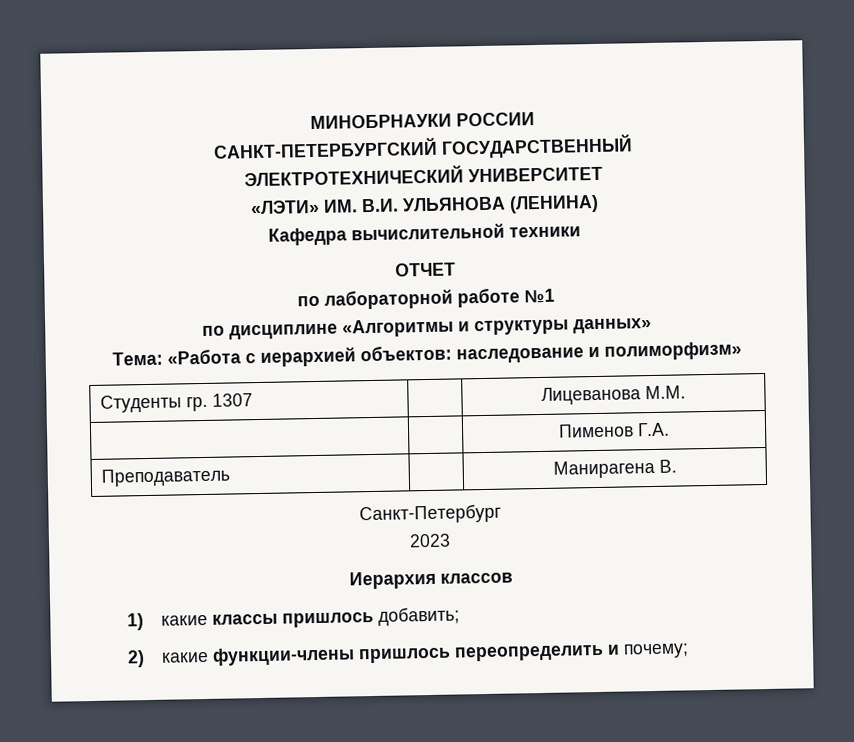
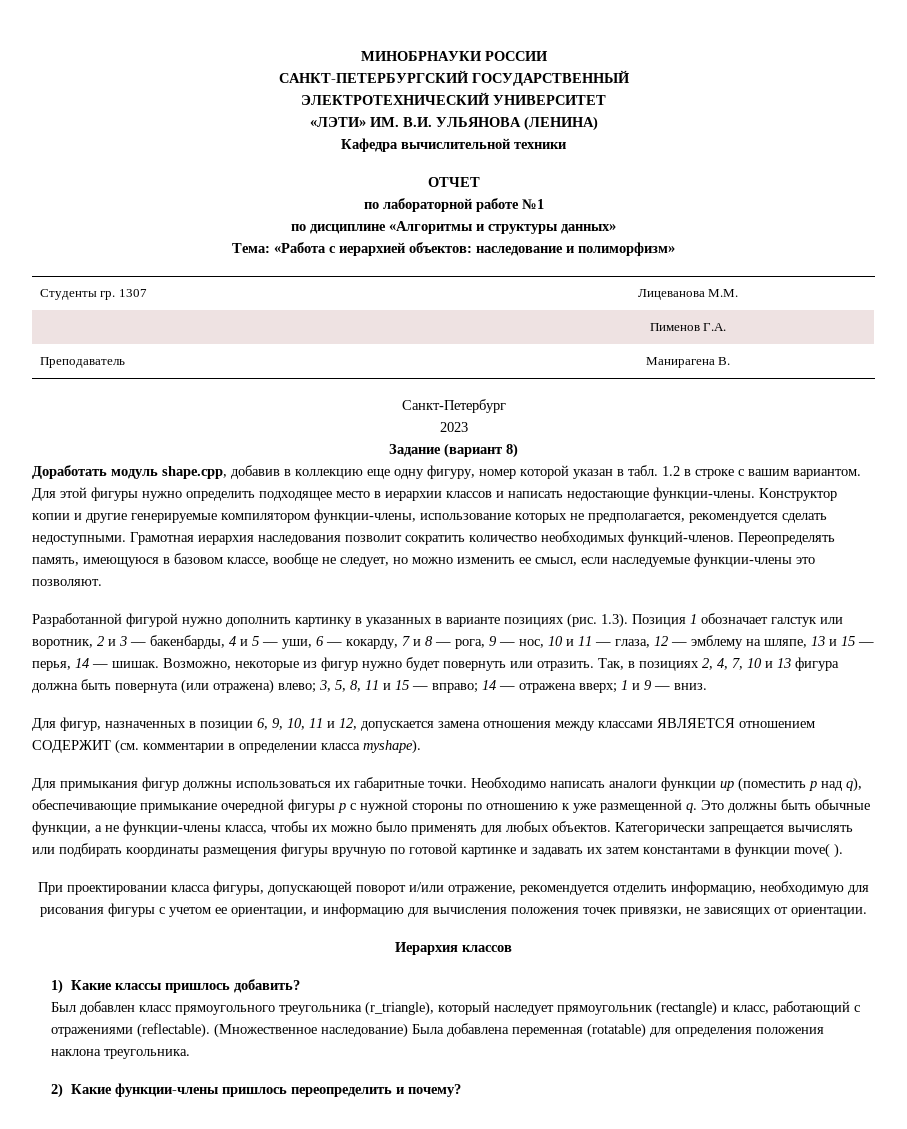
(451, 540) none -> [389,443,518,458] [32,465,861,479] [32,487,837,501] [32,509,827,523] [32,531,835,545] [32,553,815,567] [32,579,102,586] [32,613,843,628] [32,635,874,649] [32,657,839,671] [32,679,707,694] [32,717,815,731] [32,739,421,754] [32,777,862,792] [32,799,870,813] [32,821,853,835] [32,843,843,858] [38,881,869,895] [40,903,867,917] // Задание (вариант 8) // Доработать модуль shape.cpp, добавив в коллекцию еще одну фигуру, номер которой указан в табл. 1.2 в строке с вашим вариантом. Для этой фигуры нужно определить подходящее место в иерархии классов и написать недостающие функции-члены. Конструктор копии и другие генерируемые компилятором функции-члены, использование которых не предполагается, рекомендуется сделать недоступными. Грамотная иерархия наследования позволит сократить количество необходимых функций-членов. Переопределять память, имеющуюся в базовом классе, вообще не следует, но можно изменить ее смысл, если наследуемые функции-члены это позволяют. // Разработанной фигурой нужно дополнить картинку в указанных в варианте позициях (рис. 1.3). Позиция 1 обозначает галстук или воротник, 2 и 3 — бакенбарды, 4 и 5 — уши, 6 — кокарду, 7 и 8 — рога, 9 — нос, 10 и 11 — глаза, 12 — эмблему на шляпе, 13 и 15 — перья, 14 — шишак. Возможно, некоторые из фигур нужно будет повернуть или отразить. Так, в позициях 2, 4, 7, 10 и 13 фигура должна быть повернута (или отражена) влево; 3, 5, 8, 11 и 15 — вправо; 14 — отражена вверх; 1 и 9 — вниз. // Для фигур, назначенных в позиции 6, 9, 10, 11 и 12, допускается замена отношения между классами ЯВЛЯЕТСЯ отношением СОДЕРЖИТ (см. комментарии в определении класса myshape). // Для примыкания фигур должны использоваться их габаритные точки. Необходимо написать аналоги функции up (поместить p над q), обеспечивающие примыкание очередной фигуры p с нужной стороны по отношению к уже размещенной q. Это должны быть обычные функции, а не функции-члены класса, чтобы их можно было применять для любых объектов. Категорически запрещается вычислять или подбирать координаты размещения фигуры вручную по готовой картинке и задавать их затем константами в функции move( ). // При проектировании класса фигуры, допускающей поворот и/или отражение, рекомендуется отделить информацию, необходимую для рисования фигуры с учетом ее ориентации, и информацию для вычисления положения точек привязки, не зависящих от ориентации.
[161,614,209,626] какие -> [70,980,112,990] Какие
[378,606,461,626] добавить; -> [233,979,300,993] [51,1001,861,1016] [51,1023,825,1038] [51,1049,191,1059] добавить? // Был добавлен класс прямоугольного треугольника (r_triangle), который наследует прямоугольник (rectangle) и класс, работающий с отражениями (reflectable). (Множественное наследование) Была добавлена переменная (rotatable) для определения положения наклона треугольника.
[161,651,210,663] какие -> [70,1084,112,1094] Какие
[623,643,690,659] почему; -> [407,1084,461,1097] почему?

